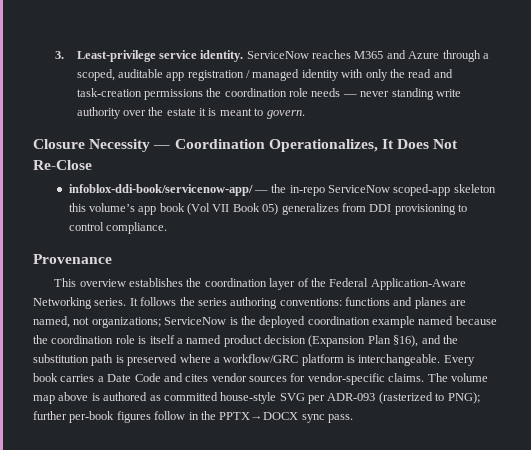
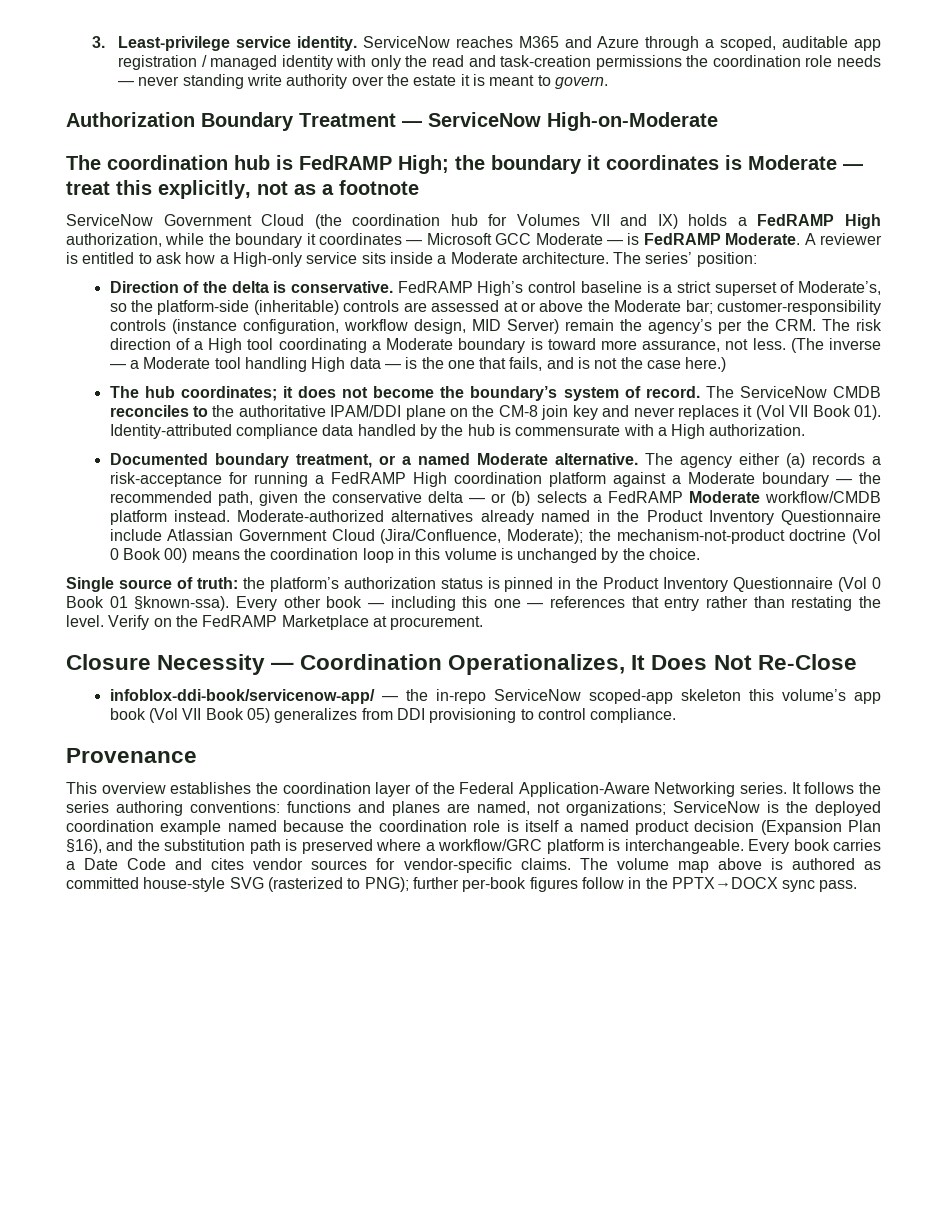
(305, 114) none -> [66,112,718,131] [66,155,863,174] [66,180,419,199] [66,214,881,229] [66,233,882,248] [66,252,757,267] [109,281,881,296] [109,300,881,315] [109,319,883,334] [109,338,881,353] [109,357,727,372] [109,386,882,401] [109,405,882,420] [109,424,806,439] [109,453,881,468] [109,472,881,487] [109,491,881,506] [109,510,882,525] [109,529,881,544] [109,548,701,563] [66,577,881,592] [66,596,881,611] [66,615,484,630] // Authorization Boundary Treatment — ServiceNow High-on-Moderate // The coordination hub is FedRAMP High; the boundary it coordinates is Moderate — treat this explicitly, not as a footnote // ServiceNow Government Cloud (the coordination hub for Volumes VII and IX) holds a FedRAMP High authorization, while the boundary it coordinates — Microsoft GCC Moderate — is FedRAMP Moderate. A reviewer is entitled to ask how a High-only service sits inside a Moderate architecture. The series’ position: // Direction of the delta is conservative. FedRAMP High’s control baseline is a strict superset of Moderate’s, so the platform-side (inheritable) controls are assessed at or above the Moderate bar; customer-responsibility controls (instance configuration, workflow design, MID Server) remain the agency’s per the CRM. The risk direction of a High tool coordinating a Moderate boundary is toward more assurance, not less. (The inverse — a Moderate tool handling High data — is the one that fails, and is not the case here.) // The hub coordinates; it does not become the boundary’s system of record. The ServiceNow CMDB reconciles to the authoritative IPAM/DDI plane on the CM-8 join key and never replaces it (Vol VII Book 01). Identity-attributed compliance data handled by the hub is commensurate with a High authorization. // Documented boundary treatment, or a named Moderate alternative. The agency either (a) records a risk-acceptance for running a FedRAMP High coordination platform against a Moderate boundary — the recommended path, given the conservative delta — or (b) selects a FedRAMP Moderate workflow/CMDB platform instead. Moderate-authorized alternatives already named in the Product Inventory Questionnaire include Atlassian Government Cloud (Jira/Confluence, Moderate); the mechanism-not-product doctrine (Vol 0 Book 00) means the coordination loop in this volume is unchanged by the choice. // Single source of truth: the platform’s authorization status is pinned in the Product Inventory Questionnaire (Vol 0 Book 01 §known-ssa). Every other book — including this one — references that entry rather than restating the level. Verify on the FedRAMP Marketplace at procurement.
[308,393,376,404] per ADR-093 -> (264, 883) none

